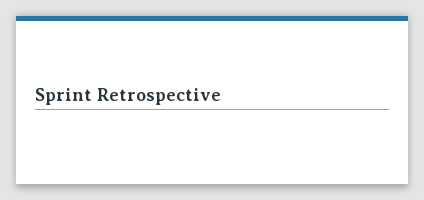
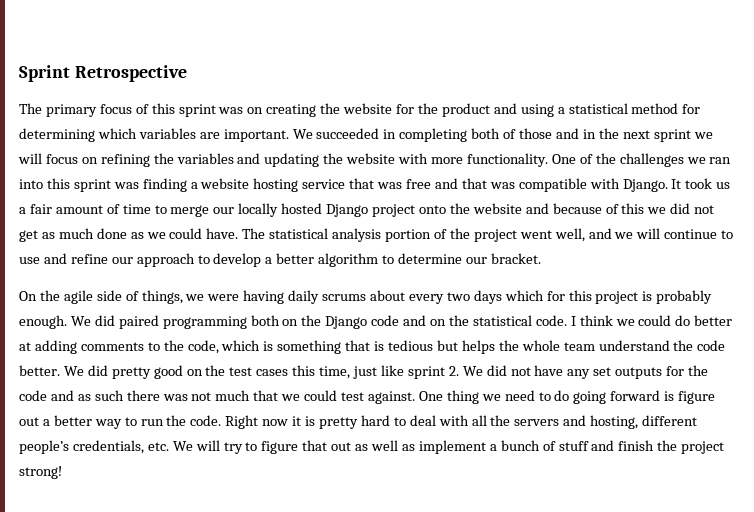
(221, 96) none -> [19,103,701,117] [19,128,713,142] [18,153,732,167] [19,178,731,192] [19,203,715,217] [19,228,734,242] [19,253,541,267] [19,290,713,304] [19,315,733,329] [19,340,726,354] [19,365,709,379] [19,390,716,404] [19,415,698,429] [19,440,725,454] [19,466,62,479] // The primary focus of this sprint was on creating the website for the product and using a statistical method for determining which variables are important. We succeeded in completing both of those and in the next sprint we will focus on refining the variables and updating the website with more functionality. One of the challenges we ran into this sprint was finding a website hosting service that was free and that was compatible with Django. It took us a fair amount of time to merge our locally hosted Django project onto the website and because of this we did not get as much done as we could have. The statistical analysis portion of the project went well, and we will continue to use and refine our approach to develop a better algorithm to determine our bracket. // On the agile side of things, we were having daily scrums about every two days which for this project is probably enough. We did paired programming both on the Django code and on the statistical code. I think we could do better at adding comments to the code, which is something that is tedious but helps the whole team understand the code better. We did pretty good on the test cases this time, just like sprint 2. We did not have any set outputs for the code and as such there was not much that we could test against. One thing we need to do going forward is figure out a better way to run the code. Right now it is pretty hard to deal with all the servers and hosting, different people’s credentials, etc. We will try to figure that out as well as implement a bunch of stuff and finish the project strong!

